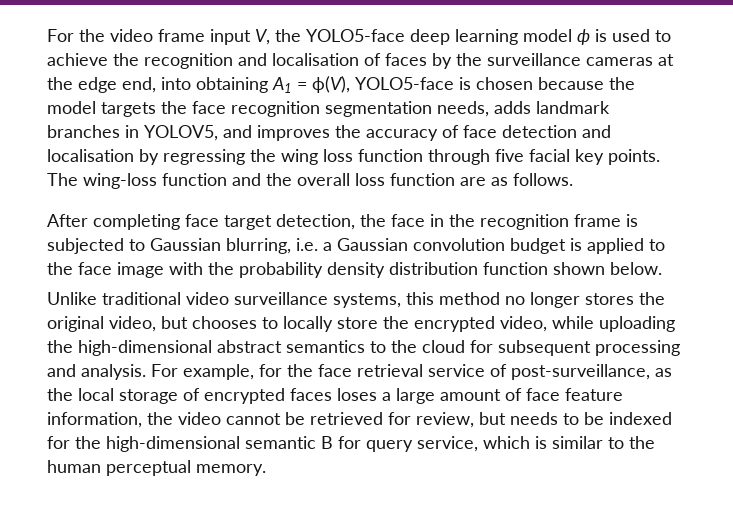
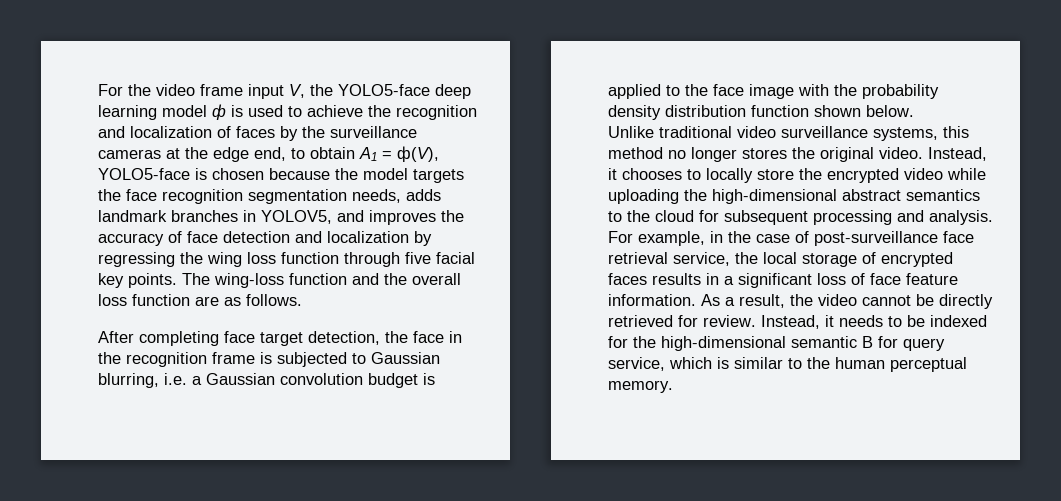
[272,53,359,66] localisation -> [130,126,212,138] localization
[161,77,268,93] into obtaining -> [291,147,355,159] to obtain
[47,149,134,162] localisation -> [327,231,409,243] localization
[109,316,188,332] video, but -> [879,147,987,161] [608,168,617,180] video. Instead, it
[500,316,547,332] video, -> [904,168,943,180] video
[259,364,672,380] for the face retrieval service of post-surveillance, as -> [710,231,974,246] [608,252,730,266] in the case of post-surveillance face retrieval service,
[337,388,623,404] [47,412,142,428] loses a large amount of face feature information, -> [652,273,958,288] [608,294,785,308] results in a significant loss of face feature information. As a result,
(305, 418) none -> [939,294,993,309] directly
[416,412,506,428] review, but -> [703,315,834,329] review. Instead, it

